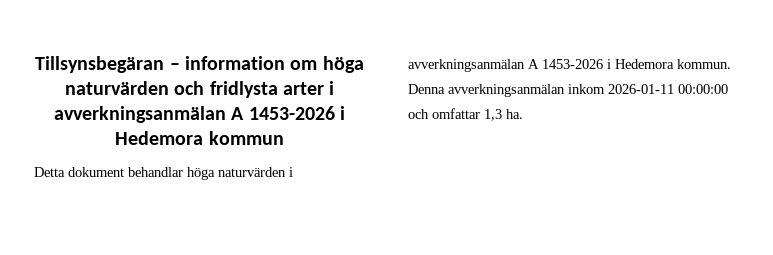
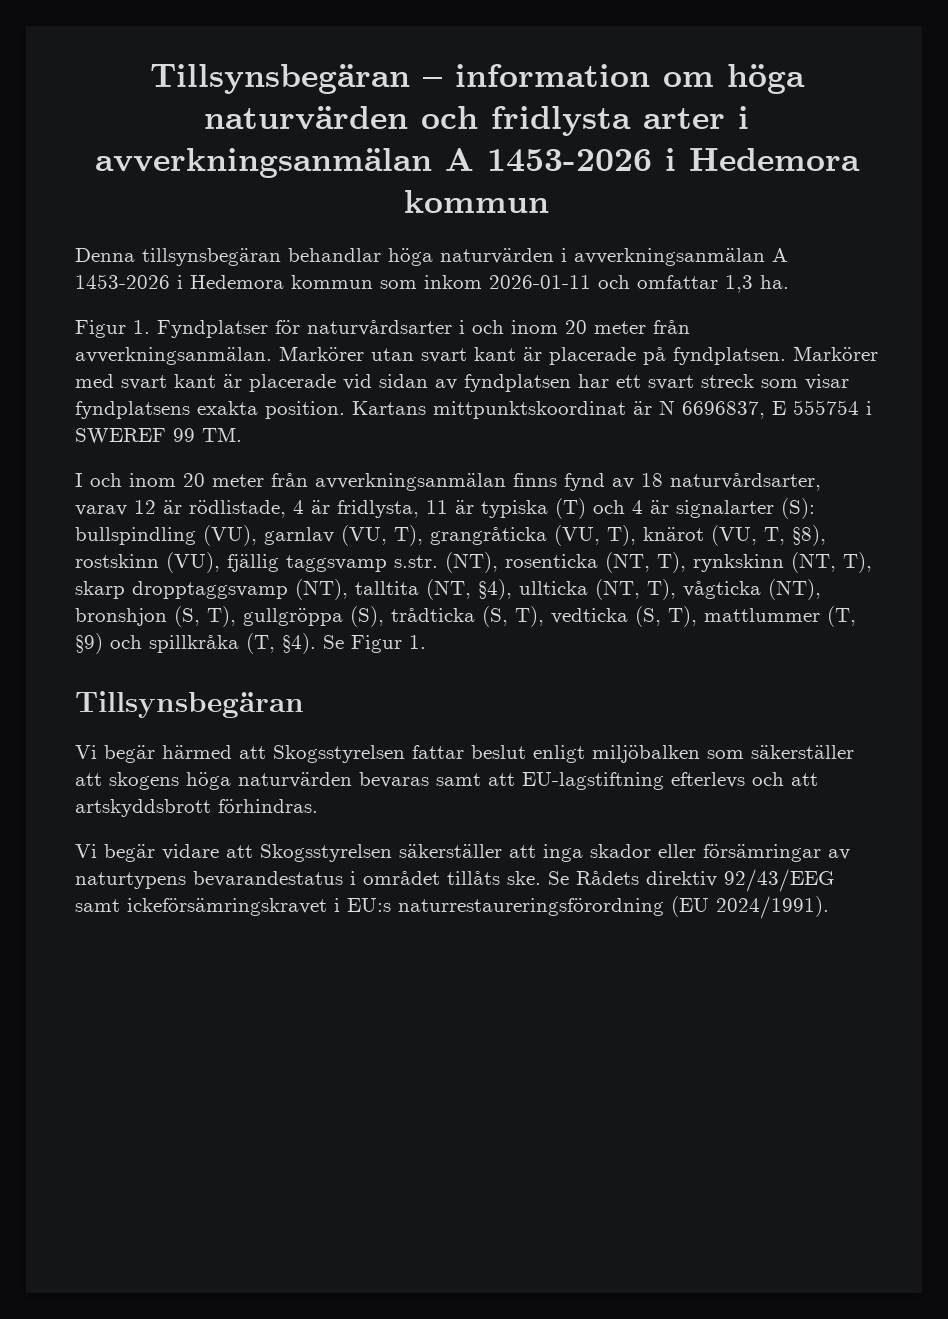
[34,167,124,177] Detta dokument -> [75,248,281,266] Denna tillsynsbegäran
[677,59,731,69] [408,84,565,97] kommun. Denna avverkningsanmälan -> [291,275,417,289] kommun som
[678,84,728,94] 00:00:00 -> (591, 282) none
(523, 114) none -> [75,320,690,338] [75,346,878,365] [75,374,849,392] [75,400,872,419] [75,427,242,444] [75,473,821,491] [75,498,815,519] [75,525,826,546] [75,552,872,573] [75,579,821,600] [75,606,856,627] [75,633,426,654] [75,691,304,718] [75,745,854,763] [75,772,818,790] [75,799,318,817] [75,844,850,862] [75,869,834,892] [75,896,829,919] // Figur 1. Fyndplatser för naturvårdsarter i och inom 20 meter från avverkningsanmälan. Markörer utan svart kant är placerade på fyndplatsen. Markörer med svart kant är placerade vid sidan av fyndplatsen har ett svart streck som visar fyndplatsens exakta position. Kartans mittpunktskoordinat är N 6696837, E 555754 i SWEREF 99 TM. // I och inom 20 meter från avverkningsanmälan finns fynd av 18 naturvårdsarter, varav 12 är rödlistade, 4 är fridlysta, 11 är typiska (T) och 4 är signalarter (S): bullspindling (VU), garnlav (VU, T), grangråticka (VU, T), knärot (VU, T, §8), rostskinn (VU), fjällig taggsvamp s.str. (NT), rosenticka (NT, T), rynkskinn (NT, T), skarp dropptaggsvamp (NT), talltita (NT, §4), ullticka (NT, T), vågticka (NT), bronshjon (S, T), gullgröppa (S), trådticka (S, T), vedticka (S, T), mattlummer (T, §9) och spillkråka (T, §4). Se Figur 1. // Tillsynsbegäran // Vi begär härmed att Skogsstyrelsen fattar beslut enligt miljöbalken som säkerställer att skogens höga naturvärden bevaras samt att EU-lagstiftning efterlevs och att artskyddsbrott förhindras. // Vi begär vidare att Skogsstyrelsen säkerställer att inga skador eller försämringar av naturtypens bevarandestatus i området tillåts ske. Se Rådets direktiv 92/43/EEG samt ickeförsämringskravet i EU:s naturrestaureringsförordning (EU 2024/1991).

